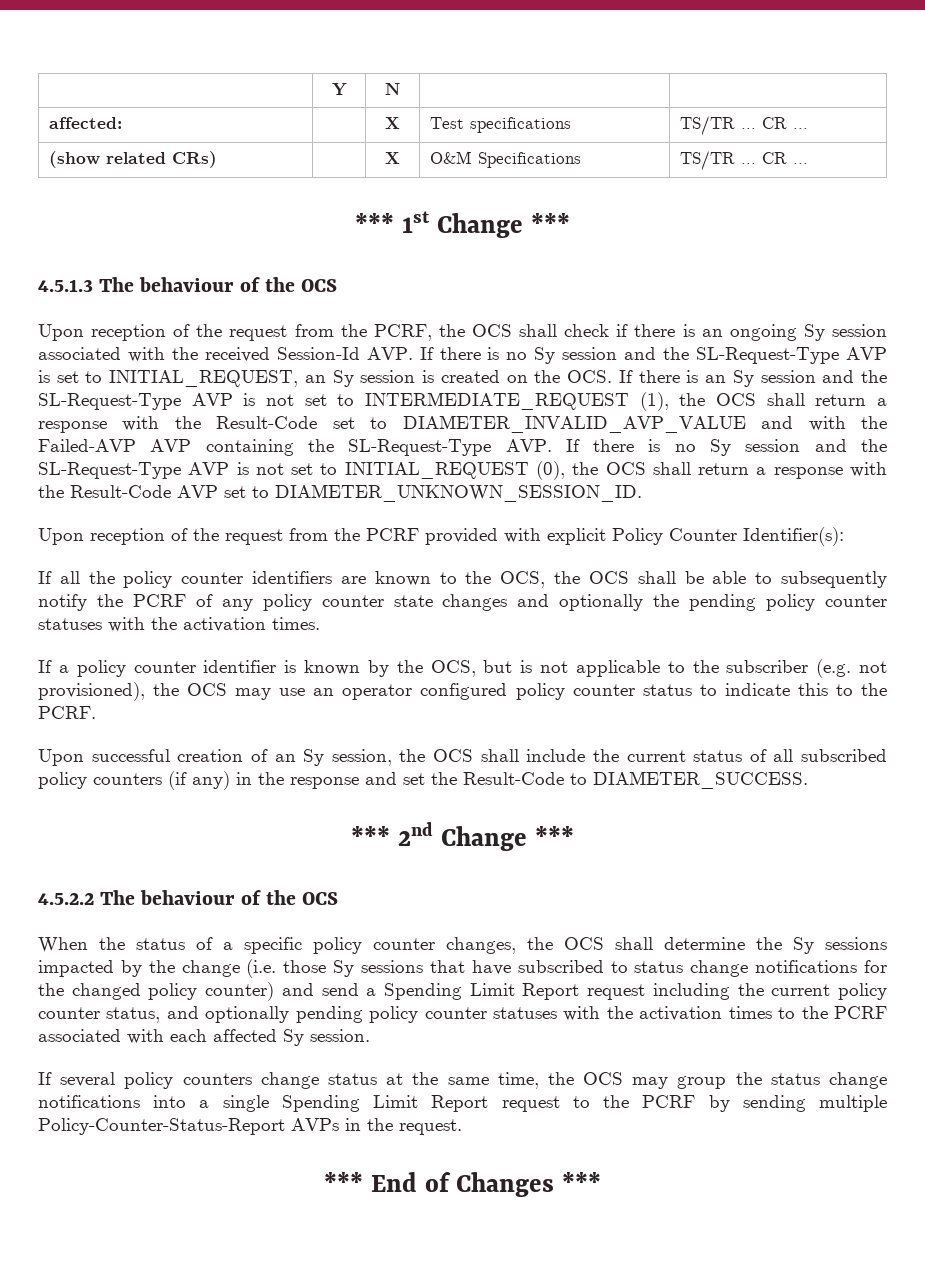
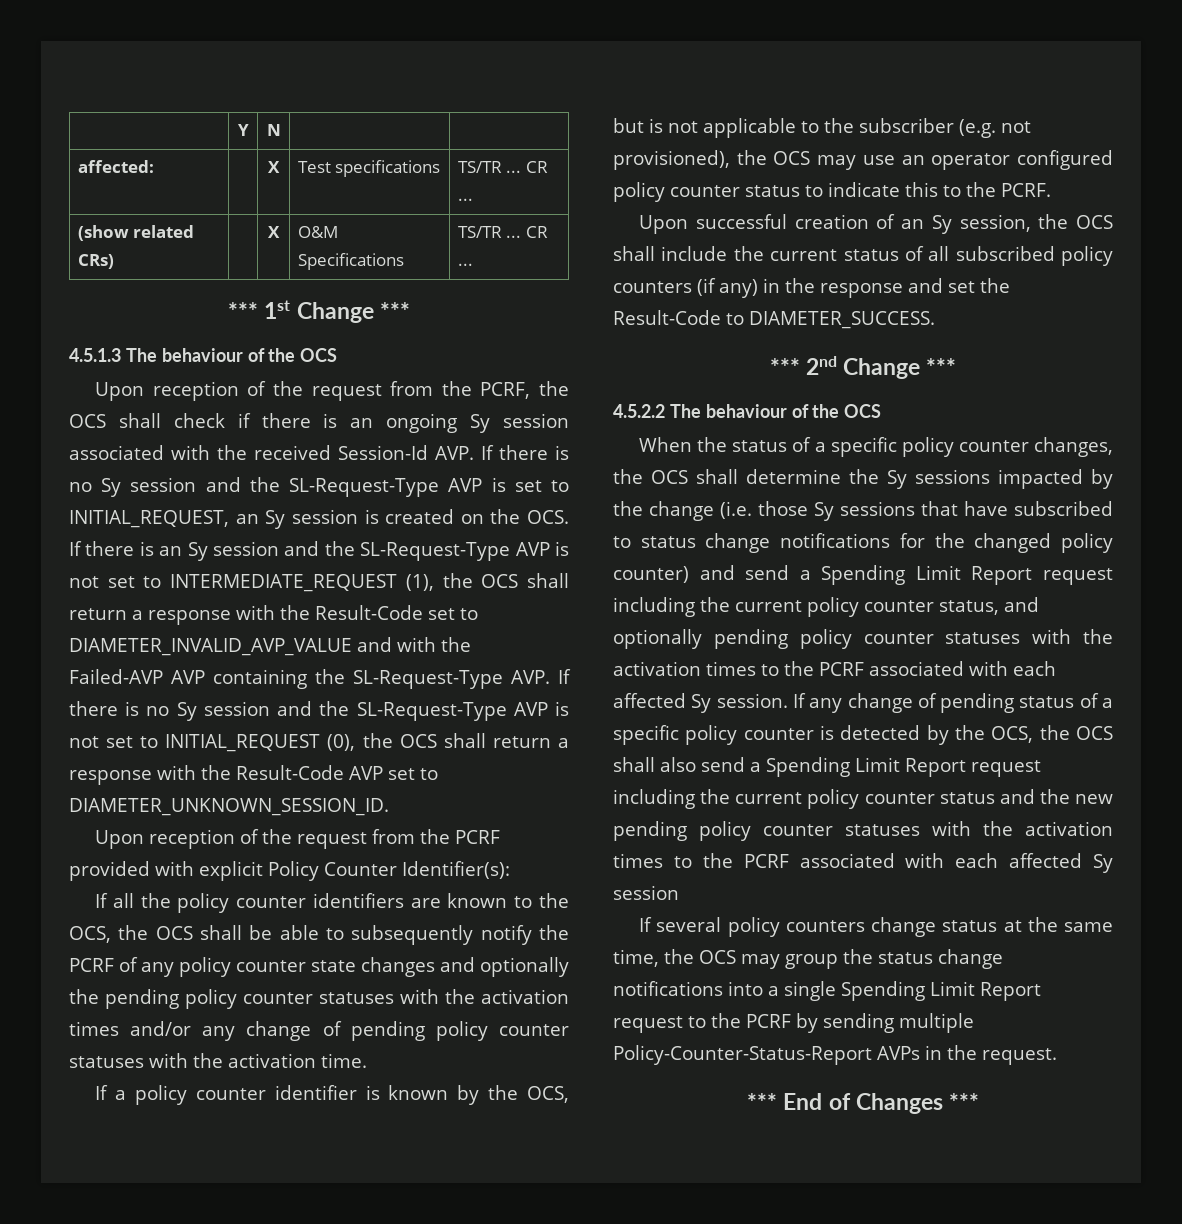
[272,617,320,630] times. -> [69,1021,569,1041] [69,1053,367,1068] times and/or any change of pending policy counter statuses with the activation time.
(370, 1035) none -> [792,693,1113,713] [613,725,1113,745] [613,757,1041,777] [613,789,1113,809] [613,821,1113,841] [613,853,1113,873] [613,885,679,900] If any change of pending status of a specific policy counter is detected by the OCS, the OCS shall also send a Spending Limit Report request including the current policy counter status and the new pending policy counter statuses with the activation times to the PCRF associated with each affected Sy session

